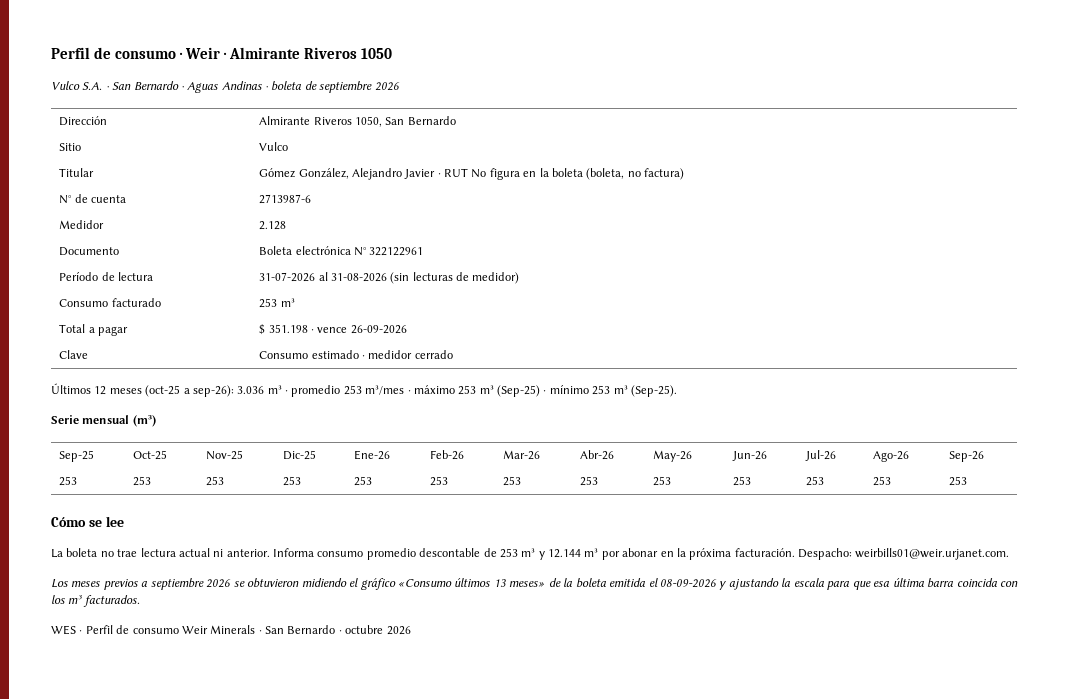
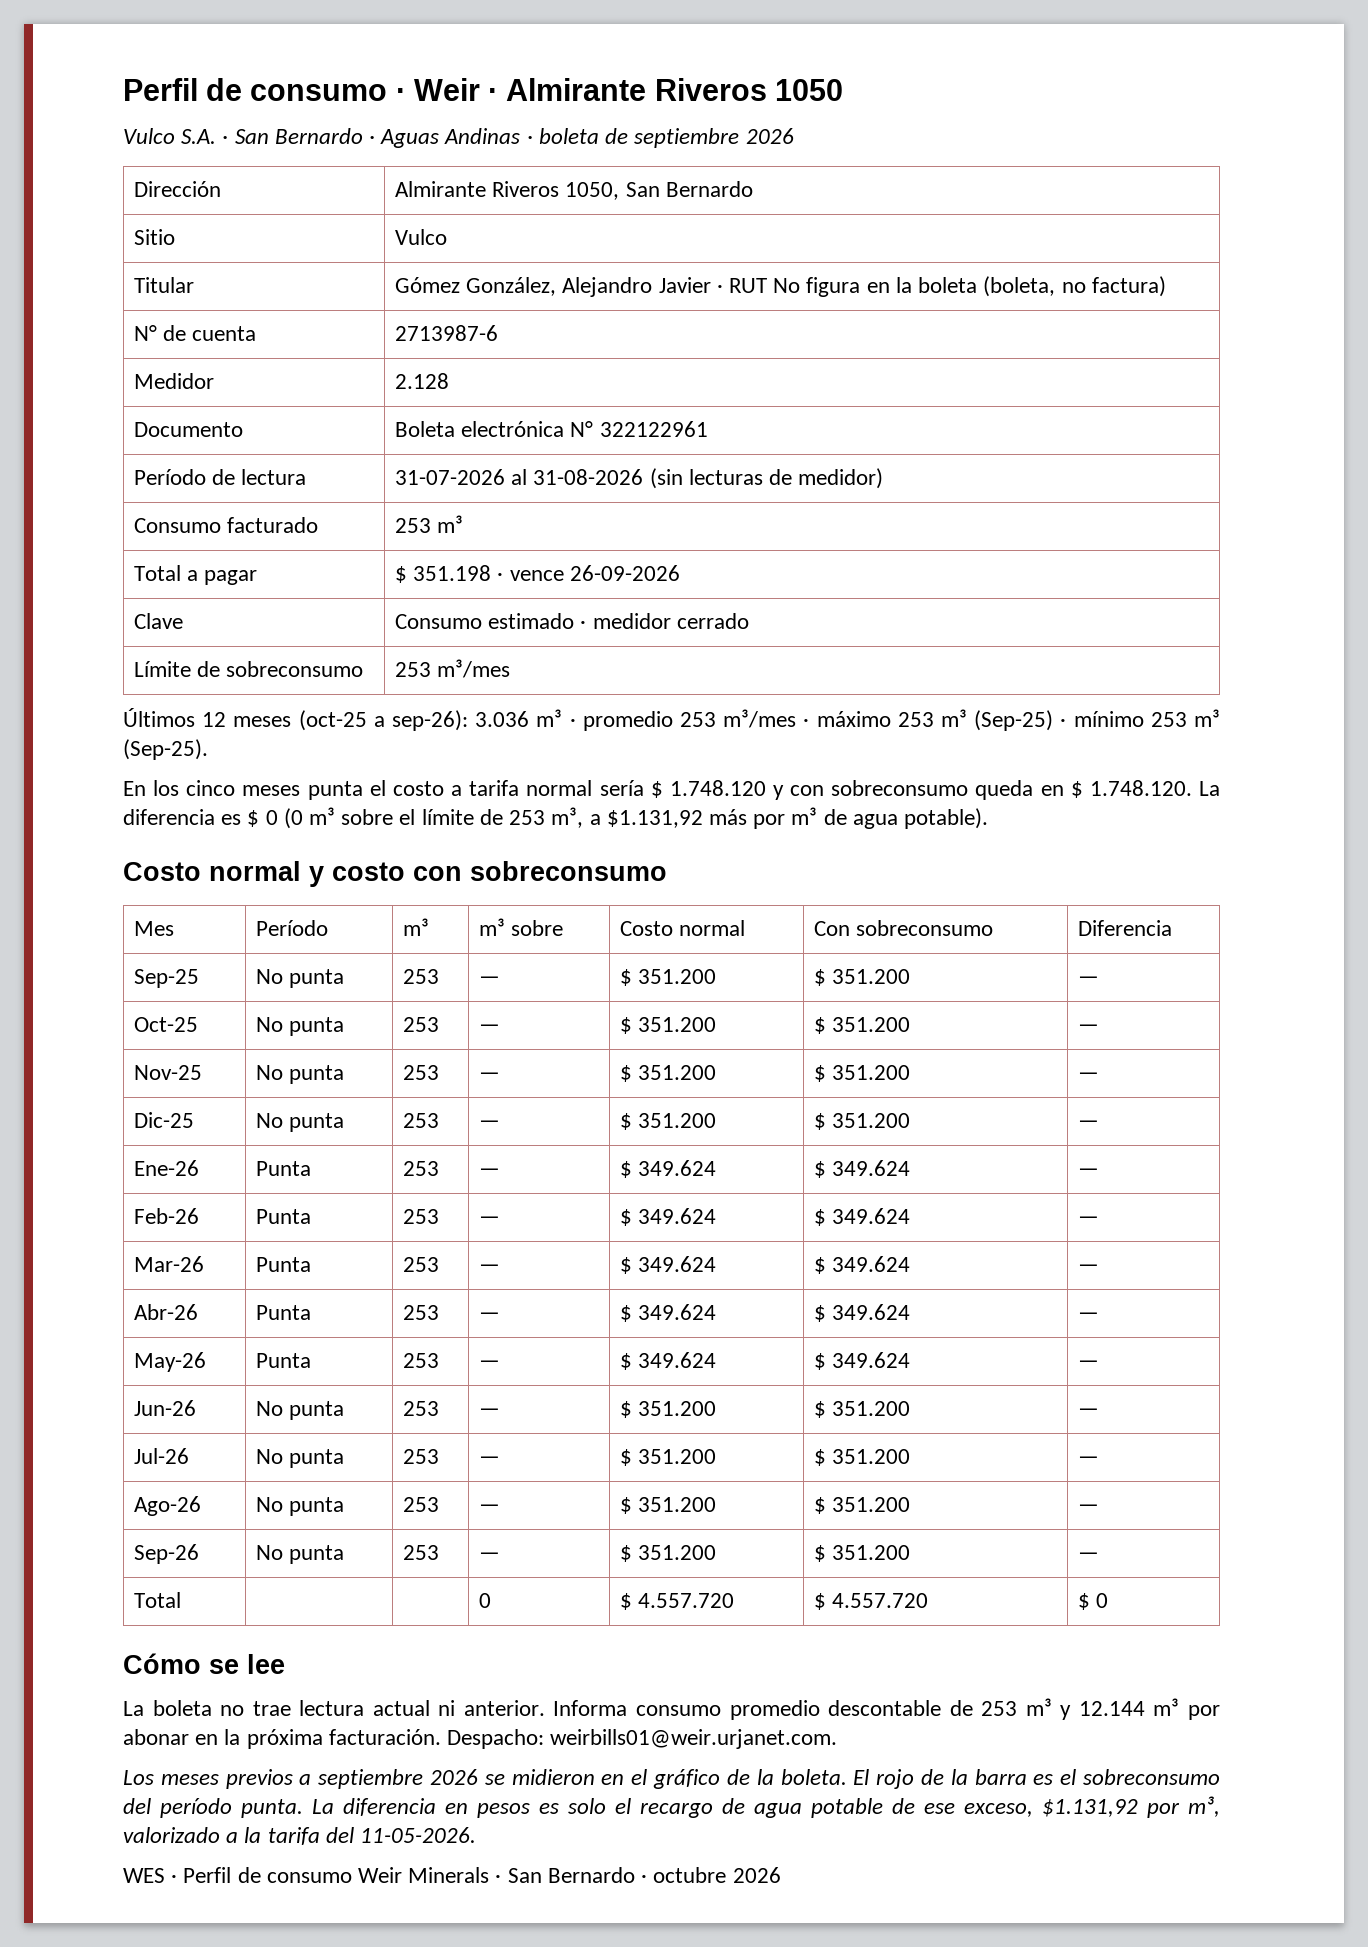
(453, 354) none -> [133,661,364,677] [394,659,511,678] // Límite de sobreconsumo | 253 m³/mes
[51,415,156,427] [59,450,95,462] [133,450,168,460] [206,450,244,460] [283,450,317,460] [354,450,391,460] [430,450,465,460] [503,450,541,460] [580,450,615,460] [653,450,693,462] [732,451,768,461] [805,450,837,461] [873,451,910,462] [949,451,985,462] [59,476,78,486] [133,476,152,486] [206,476,225,486] [283,476,302,486] [354,476,373,486] [430,476,449,486] [503,476,522,486] [580,476,599,486] [653,476,672,486] [733,476,752,486] [806,476,825,486] [873,476,892,486] [949,476,968,486] Serie mensual (m³) // Sep-25 | Oct-25 | Nov-25 | Dic-25 | Ene-26 | Feb-26 | Mar-26 | Abr-26 | May-26 | Jun-26 | Jul-26 | Ago-26 | Sep-26 // 253 | 253 | 253 | 253 | 253 | 253 | 253 | 253 | 253 | 253 | 253 | 253 | 253 -> [123,780,1220,800] [123,807,988,829] [123,861,667,887] [133,921,174,936] [255,920,328,936] [402,918,429,936] [478,918,564,936] [619,920,746,936] [813,920,994,936] [1077,920,1172,936] [133,969,199,988] [255,969,345,988] [402,969,439,984] [478,976,500,984] [619,969,717,986] [813,969,911,986] [1077,976,1099,984] [133,1017,198,1032] [255,1017,345,1036] [402,1017,439,1032] [478,1024,500,1032] [619,1017,717,1034] [813,1017,911,1034] [1077,1024,1099,1032] [133,1065,202,1080] [255,1065,345,1084] [402,1065,439,1080] [478,1072,500,1080] [619,1065,717,1082] [813,1065,911,1082] [1077,1072,1099,1080] [133,1112,194,1128] [255,1113,345,1132] [402,1113,439,1128] [478,1120,500,1128] [619,1113,717,1130] [813,1113,911,1130] [1077,1120,1099,1128] [133,1160,199,1176] [255,1161,311,1176] [402,1161,439,1176] [478,1168,500,1176] [619,1160,717,1178] [813,1160,911,1178] [1077,1168,1099,1176] [133,1208,199,1224] [255,1209,311,1224] [402,1209,439,1224] [478,1216,500,1224] [619,1208,717,1226] [813,1208,911,1226] [1077,1216,1099,1224] [133,1256,204,1272] [255,1257,311,1272] [402,1257,439,1272] [478,1264,500,1272] [619,1256,717,1274] [813,1256,911,1274] [1077,1264,1099,1272] [133,1304,198,1320] [255,1305,311,1320] [402,1305,439,1320] [478,1312,500,1320] [619,1304,717,1322] [813,1304,911,1322] [1077,1312,1099,1320] [133,1352,206,1372] [255,1353,311,1368] [402,1353,439,1368] [478,1360,500,1368] [619,1352,717,1370] [813,1352,911,1370] [1077,1360,1099,1368] [133,1400,196,1416] [255,1401,345,1420] [402,1401,439,1416] [478,1408,500,1416] [619,1401,717,1418] [813,1401,911,1418] [1077,1408,1099,1416] [133,1448,189,1464] [255,1449,345,1468] [402,1449,439,1464] [478,1456,500,1464] [619,1449,717,1466] [813,1449,911,1466] [1077,1456,1099,1464] [133,1496,201,1516] [255,1497,345,1516] [402,1497,439,1512] [478,1504,500,1512] [619,1497,717,1514] [813,1497,911,1514] [1077,1504,1099,1512] [133,1544,199,1564] [255,1545,345,1564] [402,1545,439,1560] [478,1552,500,1560] [619,1545,717,1562] [813,1545,911,1562] [1077,1552,1099,1560] [133,1592,181,1608] [478,1593,491,1608] [619,1593,735,1610] [813,1593,929,1610] [1077,1593,1109,1610] En los cinco meses punta el costo a tarifa normal sería $ 1.748.120 y con sobreconsumo queda en $ 1.748.120. La diferencia es $ 0 (0 m³ sobre el límite de 253 m³, a $1.131,92 más por m³ de agua potable). // Costo normal y costo con sobreconsumo // Mes | Período | m³ | m³ sobre | Costo normal | Con sobreconsumo | Diferencia // Sep-25 | No punta | 253 | — | $ 351.200 | $ 351.200 | — // Oct-25 | No punta | 253 | — | $ 351.200 | $ 351.200 | — // Nov-25 | No punta | 253 | — | $ 351.200 | $ 351.200 | — // Dic-25 | No punta | 253 | — | $ 351.200 | $ 351.200 | — // Ene-26 | Punta | 253 | — | $ 349.624 | $ 349.624 | — // Feb-26 | Punta | 253 | — | $ 349.624 | $ 349.624 | — // Mar-26 | Punta | 253 | — | $ 349.624 | $ 349.624 | — // Abr-26 | Punta | 253 | — | $ 349.624 | $ 349.624 | — // May-26 | Punta | 253 | — | $ 349.624 | $ 349.624 | — // Jun-26 | No punta | 253 | — | $ 351.200 | $ 351.200 | — // Jul-26 | No punta | 253 | — | $ 351.200 | $ 351.200 | — // Ago-26 | No punta | 253 | — | $ 351.200 | $ 351.200 | — // Sep-26 | No punta | 253 | — | $ 351.200 | $ 351.200 | — // Total | | | 0 | $ 4.557.720 | $ 4.557.720 | $ 0
[247,578,1019,590] [51,595,140,607] obtuvieron midiendo el gráfico «Consumo últimos 13 meses» de la boleta emitida el 08-09-2026 y ajustando la escala para que esa última barra coincida con los m³ facturados. -> [511,1769,1221,1789] [123,1796,1220,1818] [123,1827,477,1845] midieron en el gráfico de la boleta. El rojo de la barra es el sobreconsumo del período punta. La diferencia en pesos es solo el recargo de agua potable de ese exceso, $1.131,92 por m³, valorizado a la tarifa del 11-05-2026.

